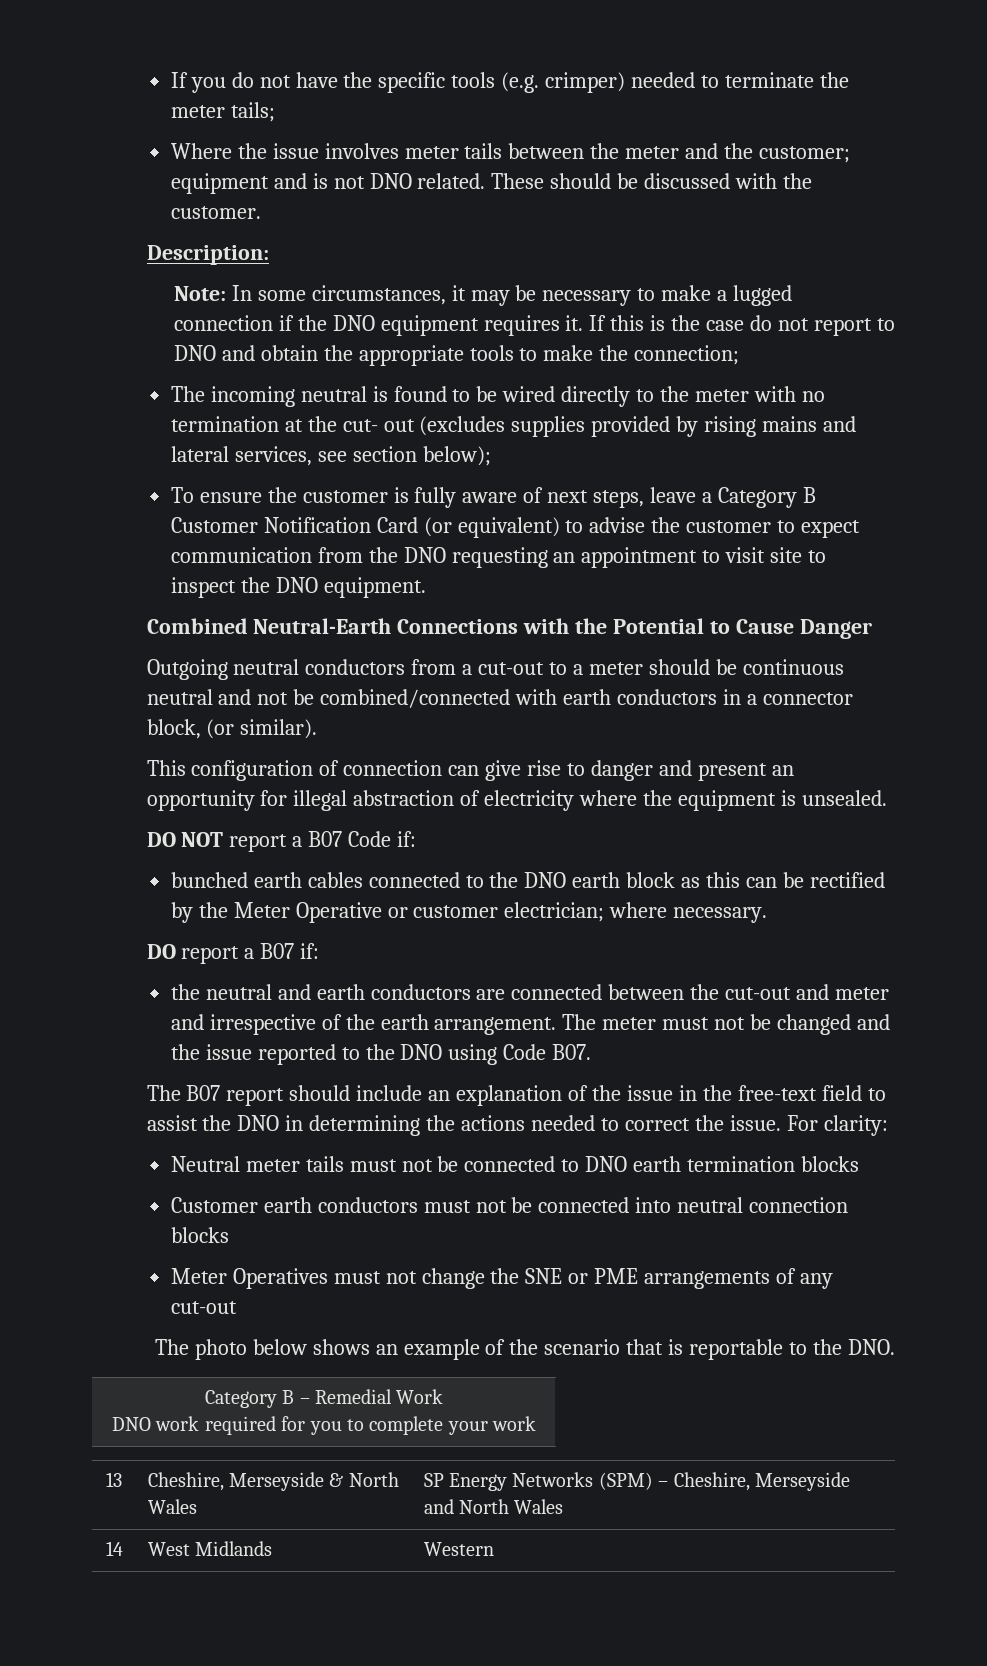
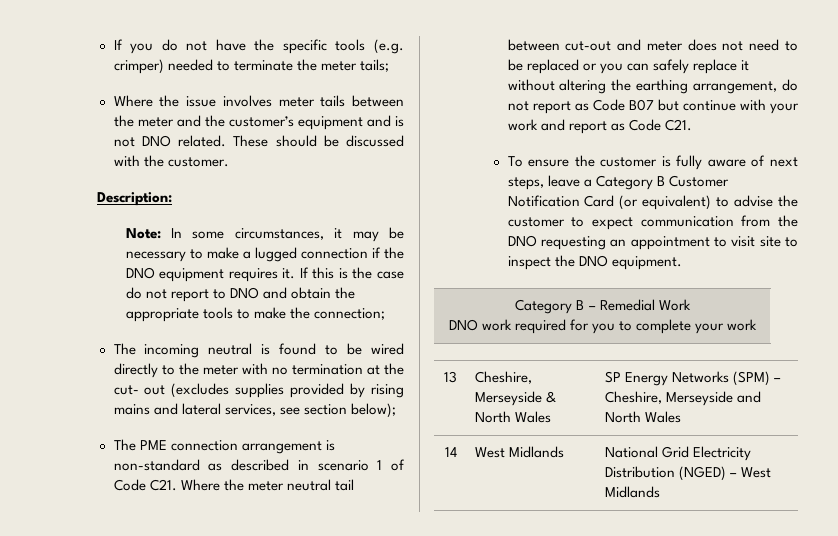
[759,146,851,163] customer; -> [228,116,294,127] customer’s
(491, 456) none -> [113,439,335,454] [113,459,406,471] [113,479,354,491] [507,39,799,51] [507,59,749,74] [507,79,798,94] [507,99,800,114] [507,119,692,134] // The PME connection arrangement is non-standard as described in scenario 1 of Code C21. Where the meter neutral tail between cut-out and meter does not need to be replaced or you can safely replace it without altering the earthing arrangement, do not report as Code B07 but continue with your work and report as Code C21.
[146,618,873,639] [146,659,844,680] [146,689,853,708] [146,719,318,739] [146,760,794,781] [146,790,887,811] [146,831,417,852] [170,872,885,888] [170,902,768,923] [146,943,320,964] [170,984,890,1000] [170,1014,891,1035] [170,1044,592,1065] [146,1085,886,1106] [146,1115,888,1136] [170,1156,860,1172] [170,1197,849,1213] [170,1227,229,1243] [170,1268,834,1289] [170,1301,237,1314] [154,1339,896,1360] // Combined Neutral-Earth Connections with the Potential to Cause Danger // Outgoing neutral conductors from a cut-out to a meter should be continuous neutral and not be combined/connected with earth conductors in a connector block, (or similar). // This configuration of connection can give rise to danger and present an opportunity for illegal abstraction of electricity where the equipment is unsealed. // DO NOT report a B07 Code if: // bunched earth cables connected to the DNO earth block as this can be rectified by the Meter Operative or customer electrician; where necessary. // DO report a B07 if: // the neutral and earth conductors are connected between the cut-out and meter and irrespective of the earth arrangement. The meter must not be changed and the issue reported to the DNO using Code B07. // The B07 report should include an explanation of the issue in the free-text field to assist the DNO in determining the actions needed to correct the issue. For clarity: // Neutral meter tails must not be connected to DNO earth termination blocks // Customer earth conductors must not be connected into neutral connection blocks // Meter Operatives must not change the SNE or PME arrangements of any cut-out // The photo below shows an example of the scenario that is reportable to the DNO. -> (682, 263) none
[423,1542,494,1556] Western -> [605,446,752,461] [605,466,772,481] [605,486,661,498] National Grid Electricity Distribution (NGED) – West Midlands

